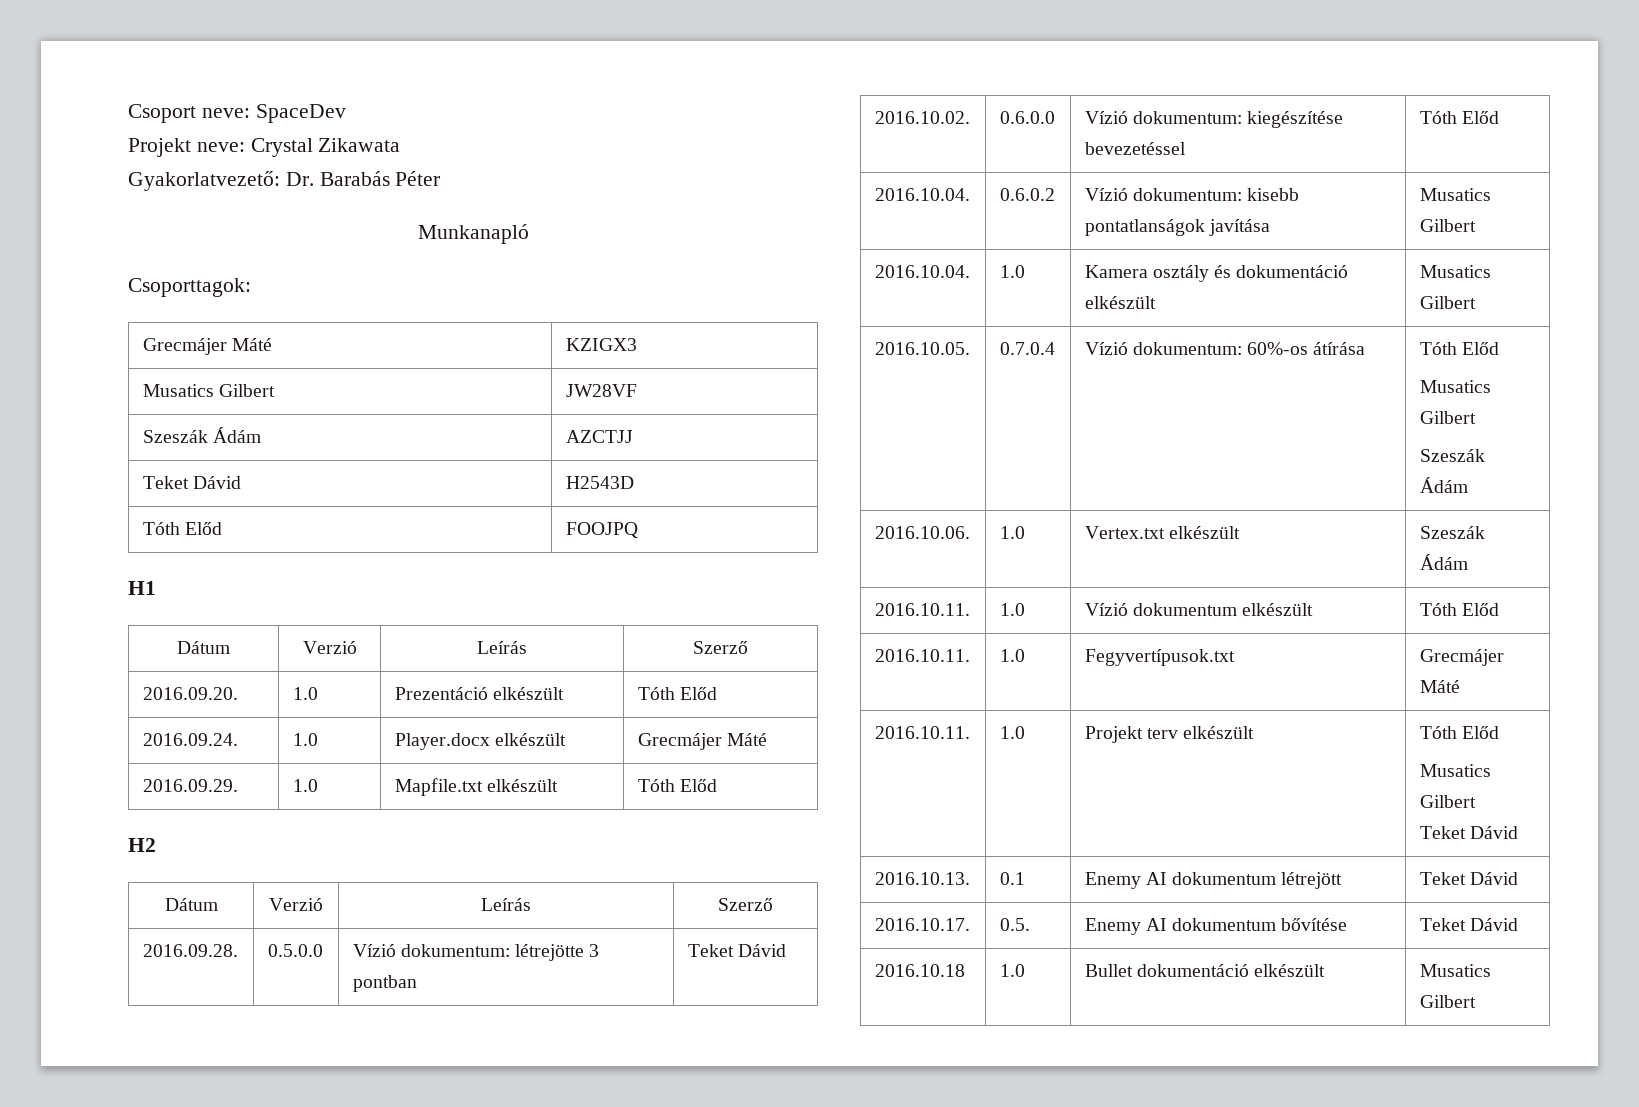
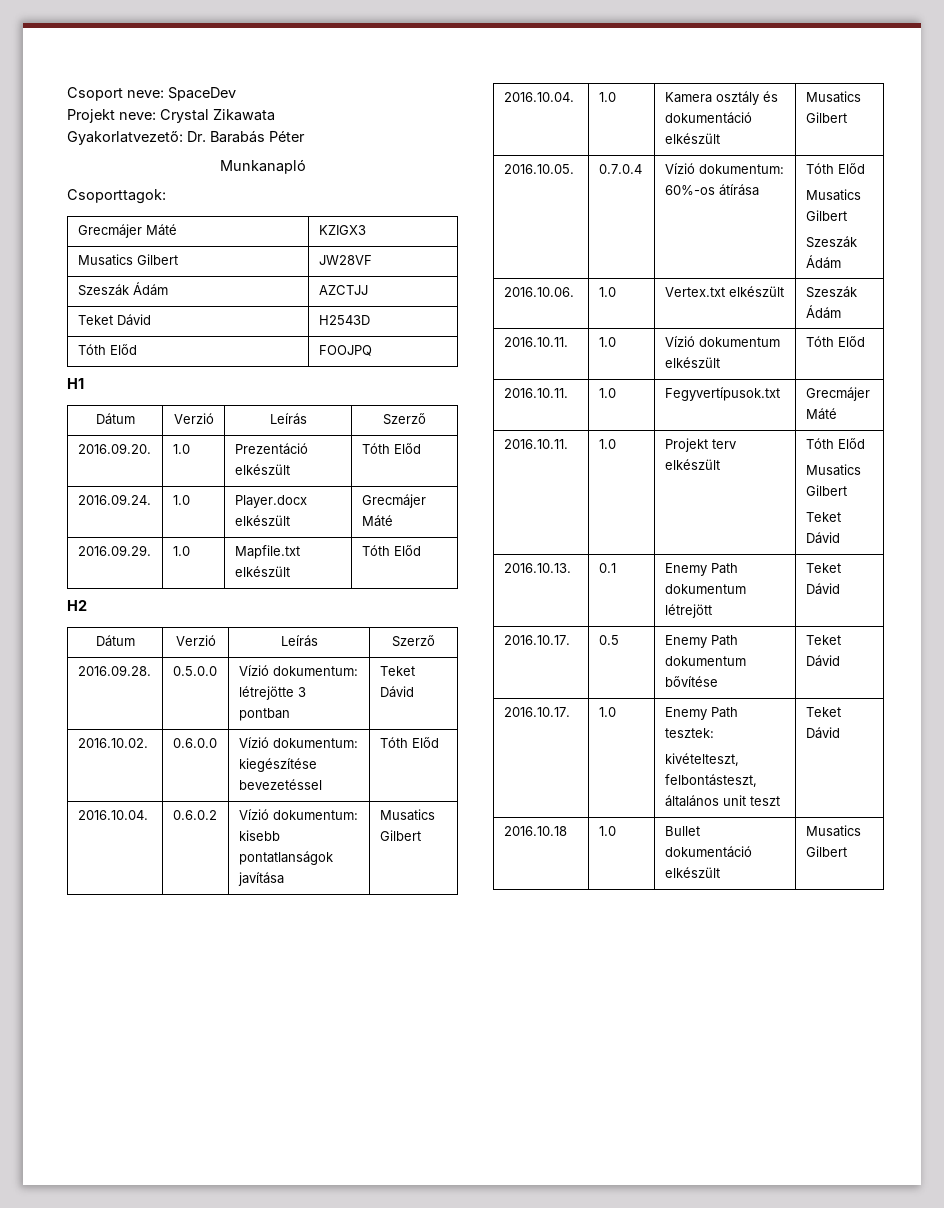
[1145,872,1167,885] AI -> [710,563,738,574] Path
[999,918,1030,931] [1084,918,1167,935] 0.5. | Enemy AI -> [598,635,619,645] [664,635,738,648] 0.5 | Enemy Path
(1518, 924) none -> [503,707,570,717] [598,707,616,717] [664,707,738,720] [664,728,714,738] [664,753,739,766] [664,774,757,787] [664,795,780,807] [805,707,841,717] [805,727,840,739] // 2016.10.17. | 1.0 | Enemy Path tesztek: // kivételteszt, felbontásteszt, általános unit teszt | Teket Dávid

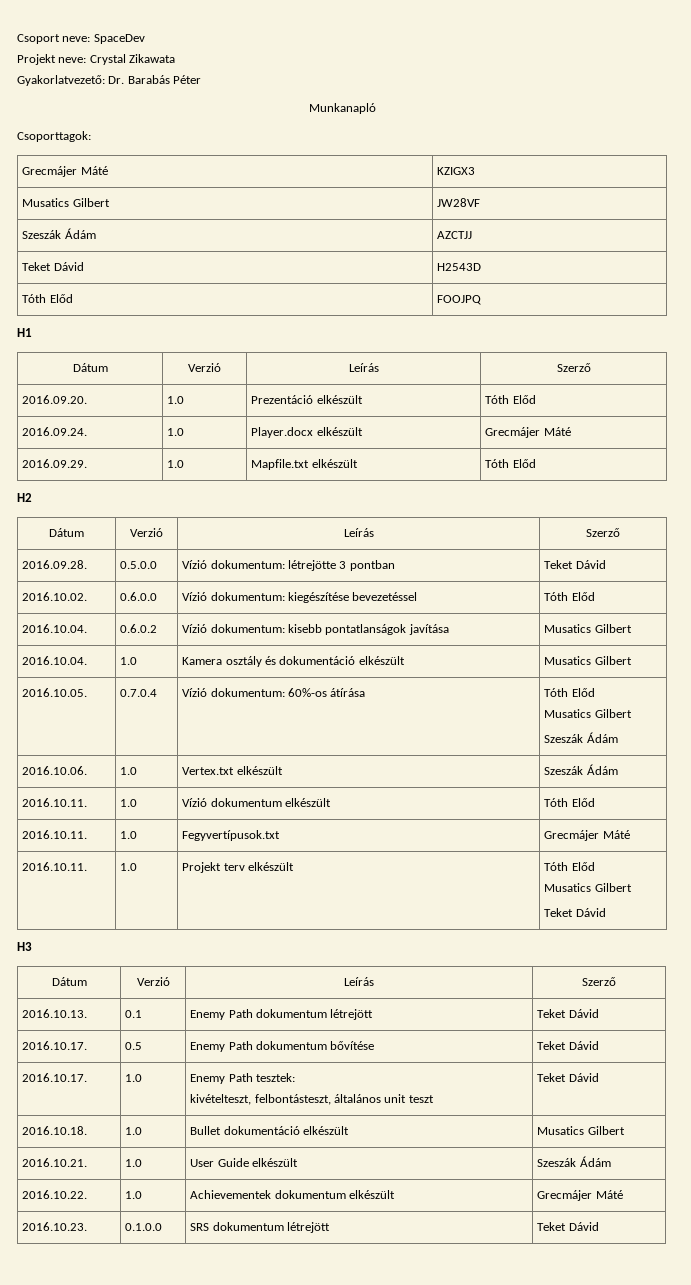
(840, 538) none -> [17,942,32,951] [51,977,87,986] [136,977,170,986] [344,977,374,986] [582,977,616,986] // H3 // Dátum | Verzió | Leírás | Szerző
[503,826,567,836] 2016.10.18 -> [22,1126,88,1135] 2016.10.18.
(847, 851) none -> [22,1158,88,1167] [125,1159,143,1167] [190,1158,298,1167] [537,1156,611,1167] [22,1190,88,1199] [125,1191,143,1199] [190,1190,395,1199] [537,1190,623,1201] [22,1222,88,1231] [125,1223,163,1231] [190,1222,330,1233] [537,1222,599,1231] // 2016.10.21. | 1.0 | User Guide elkészült | Szeszák Ádám // 2016.10.22. | 1.0 | Achievementek dokumentum elkészült | Grecmájer Máté // 2016.10.23. | 0.1.0.0 | SRS dokumentum létrejött | Teket Dávid

